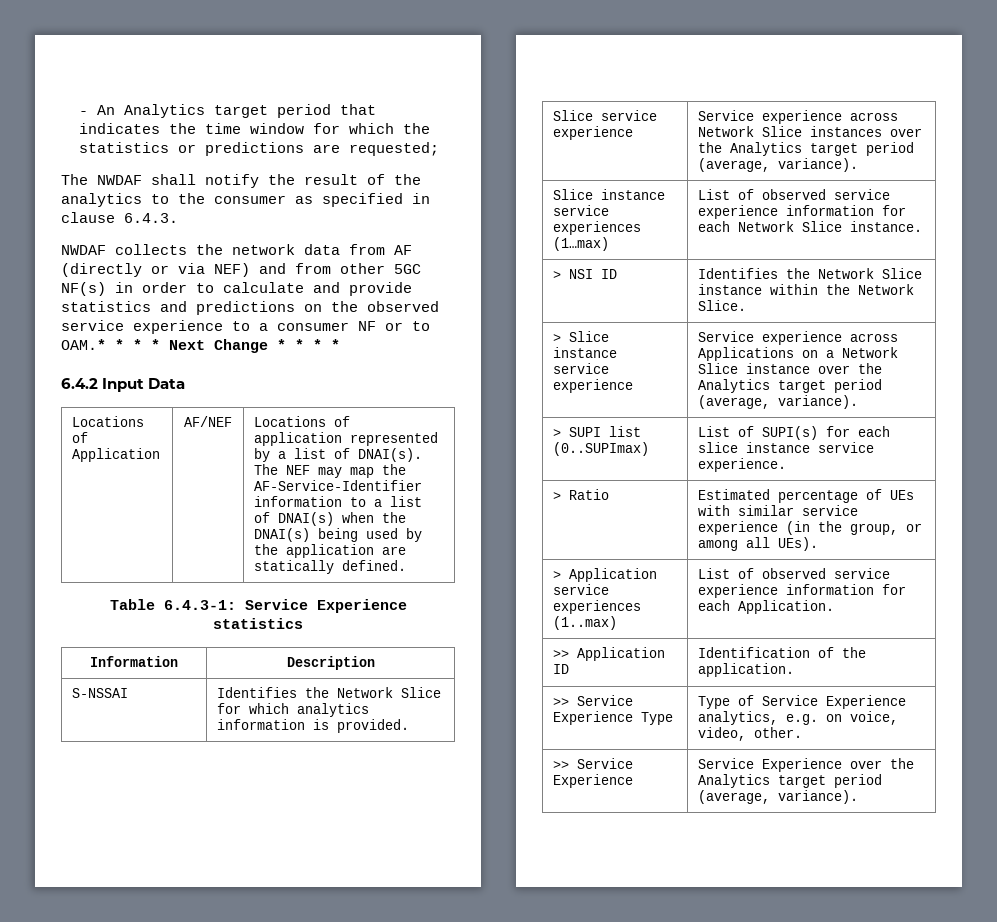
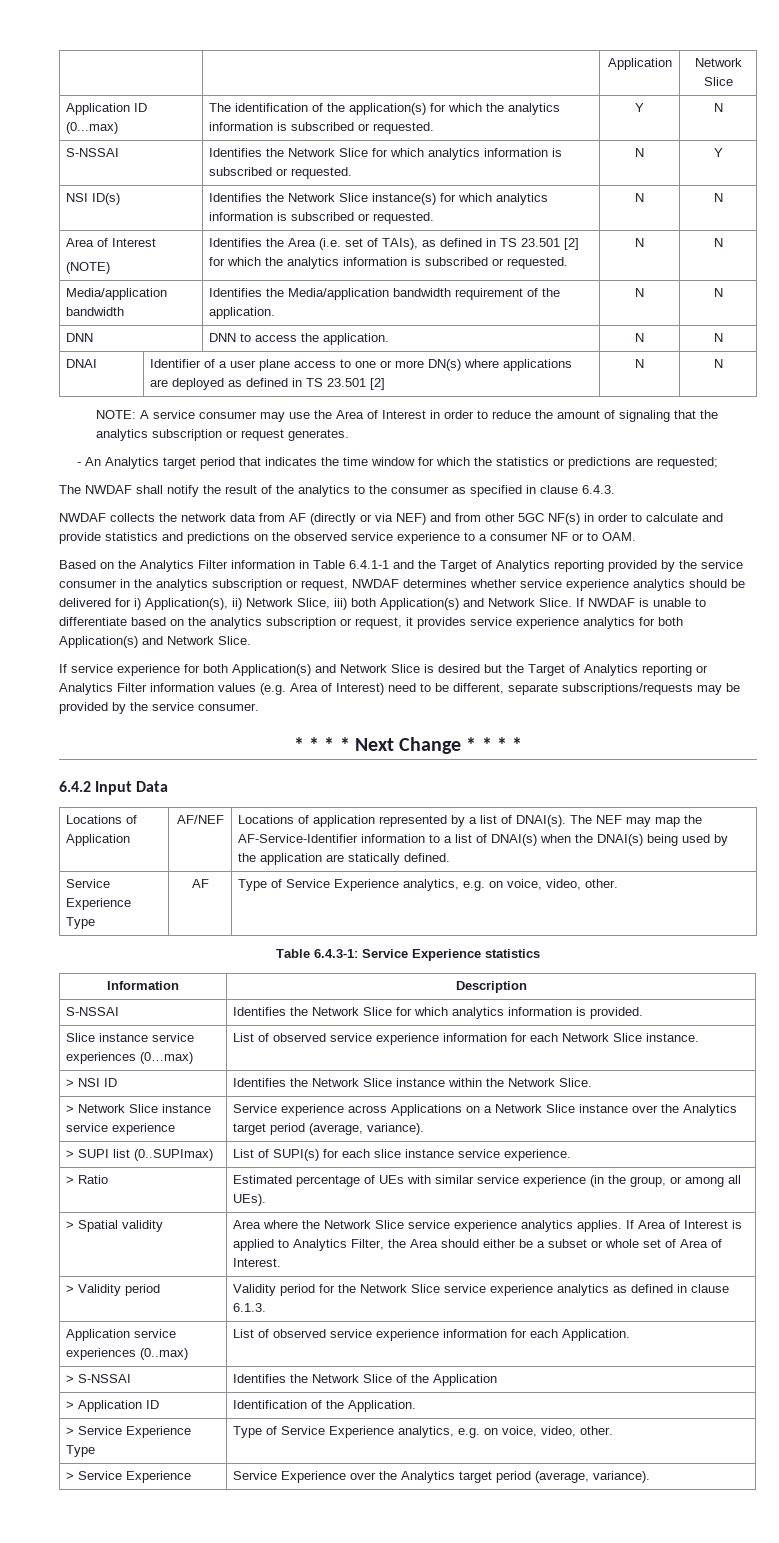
(78, 113) none -> [607,58,672,70] [694,58,742,67] [703,77,733,86] [66,103,148,115] [66,122,119,134] [209,103,561,115] [209,122,435,134] [635,103,644,112] [713,103,723,112] [66,148,120,157] [209,148,563,160] [209,167,353,179] [635,148,644,157] [713,148,723,157] [66,193,121,205] [209,193,549,205] [209,212,435,224] [635,193,644,202] [713,193,723,202] [66,238,157,247] [66,262,111,274] [209,238,580,250] [209,257,569,269] [635,238,644,247] [713,238,723,247] [66,288,168,300] [66,307,125,316] [209,288,561,300] [209,307,276,319] [635,288,644,297] [713,288,723,297] [66,333,94,342] [209,333,390,345] [635,333,644,342] [713,333,723,342] [66,359,98,368] [150,359,573,371] [150,378,386,390] [635,359,644,368] [713,359,723,368] [95,410,718,422] [95,429,349,441] | | Application | Network Slice // Application ID (0...max) | The identification of the application(s) for which the analytics information is subscribed or requested. | Y | N // S-NSSAI | Identifies the Network Slice for which analytics information is subscribed or requested. | N | Y // NSI ID(s) | Identifies the Network Slice instance(s) for which analytics information is subscribed or requested. | N | N // Area of Interest // (NOTE) | Identifies the Area (i.e. set of TAIs), as defined in TS 23.501 [2] for which the analytics information is subscribed or requested. | N | N // Media/application bandwidth | Identifies the Media/application bandwidth requirement of the application. | N | N // DNN | DNN to access the application. | N | N // DNAI | Identifier of a user plane access to one or more DN(s) where applications are deployed as defined in TS 23.501 [2] | N | N // NOTE: A service consumer may use the Area of Interest in order to reduce the amount of signaling that the analytics subscription or request generates. //
[61,339,106,350] OAM.* -> [602,532,636,541] [59,560,743,572] [59,579,745,591] [59,598,706,610] [59,617,683,629] [59,636,251,648] [59,664,708,676] [59,683,740,695] [59,702,259,714] [293,737,304,751] OAM. // Based on the Analytics Filter information in Table 6.4.1-1 and the Target of Analytics reporting provided by the service consumer in the analytics subscription or request, NWDAF determines whether service experience analytics should be delivered for i) Application(s), ii) Network Slice, iii) both Application(s) and Network Slice. If NWDAF is unable to differentiate based on the analytics subscription or request, it provides service experience analytics for both Application(s) and Network Slice. // If service experience for both Application(s) and Network Slice is desired but the Target of Analytics reporting or Analytics Filter information values (e.g. Area of Interest) need to be different, separate subscriptions/requests may be provided by the service consumer. // *
(406, 565) none -> [66,879,111,888] [66,898,132,910] [66,917,96,929] [191,879,209,888] [238,879,619,891] // Service Experience Type | AF | Type of Service Experience analytics, e.g. on voice, video, other.
[552,110,657,121] [552,126,633,140] [697,110,898,124] [697,126,922,137] [697,142,914,156] [697,158,858,172] // Slice service experience | Service experience across Network Slice instances over the Analytics target period (average, variance). -> (644, 1013) none
[552,237,609,251] (1…max) -> [140,1052,194,1064] (0…max)
(561, 338) none -> [78,1104,126,1113] Network
(561, 575) none -> [78,1220,164,1232] [233,1220,743,1232] [233,1239,723,1251] [233,1258,282,1267] [66,1284,161,1296] [233,1284,730,1296] [233,1303,267,1312] Spatial validity | Area where the Network Slice service experience analytics applies. If Area of Interest is applied to Analytics Filter, the Area should either be a subset or whole set of Area of Interest. // > Validity period | Validity period for the Network Slice service experience analytics as defined in clause 6.1.3. //
[552,616,617,630] (1..max) -> [140,1348,189,1360] (0..max)
[552,650,569,658] >> -> [66,1374,132,1383] [233,1374,498,1386] [66,1401,75,1409] > S-NSSAI | Identifies the Network Slice of the Application // >
[697,663,794,677] [552,698,569,706] application. // >> -> [348,1400,417,1412] [66,1427,75,1435] Application. // >
[552,761,569,769] >> -> [66,1472,75,1480] >

